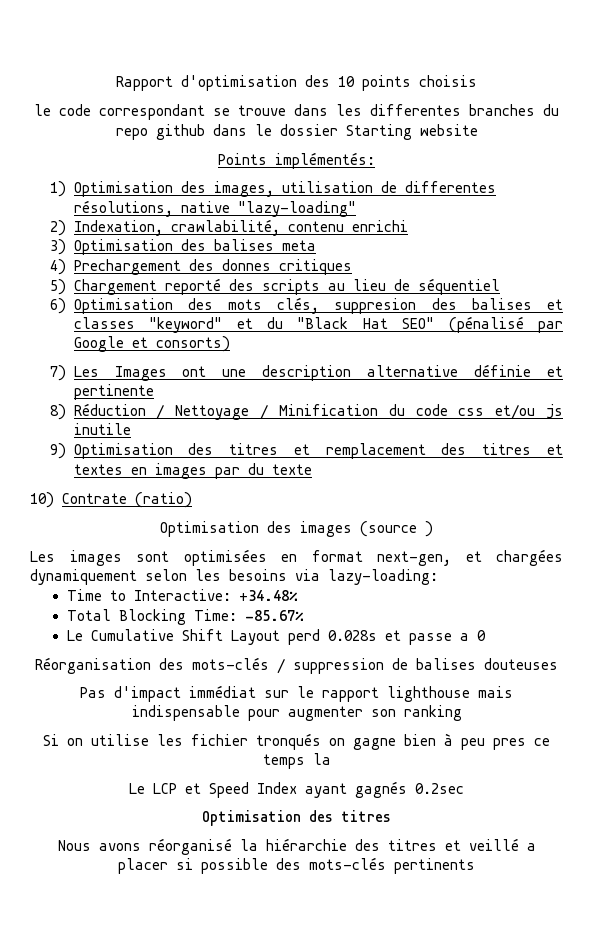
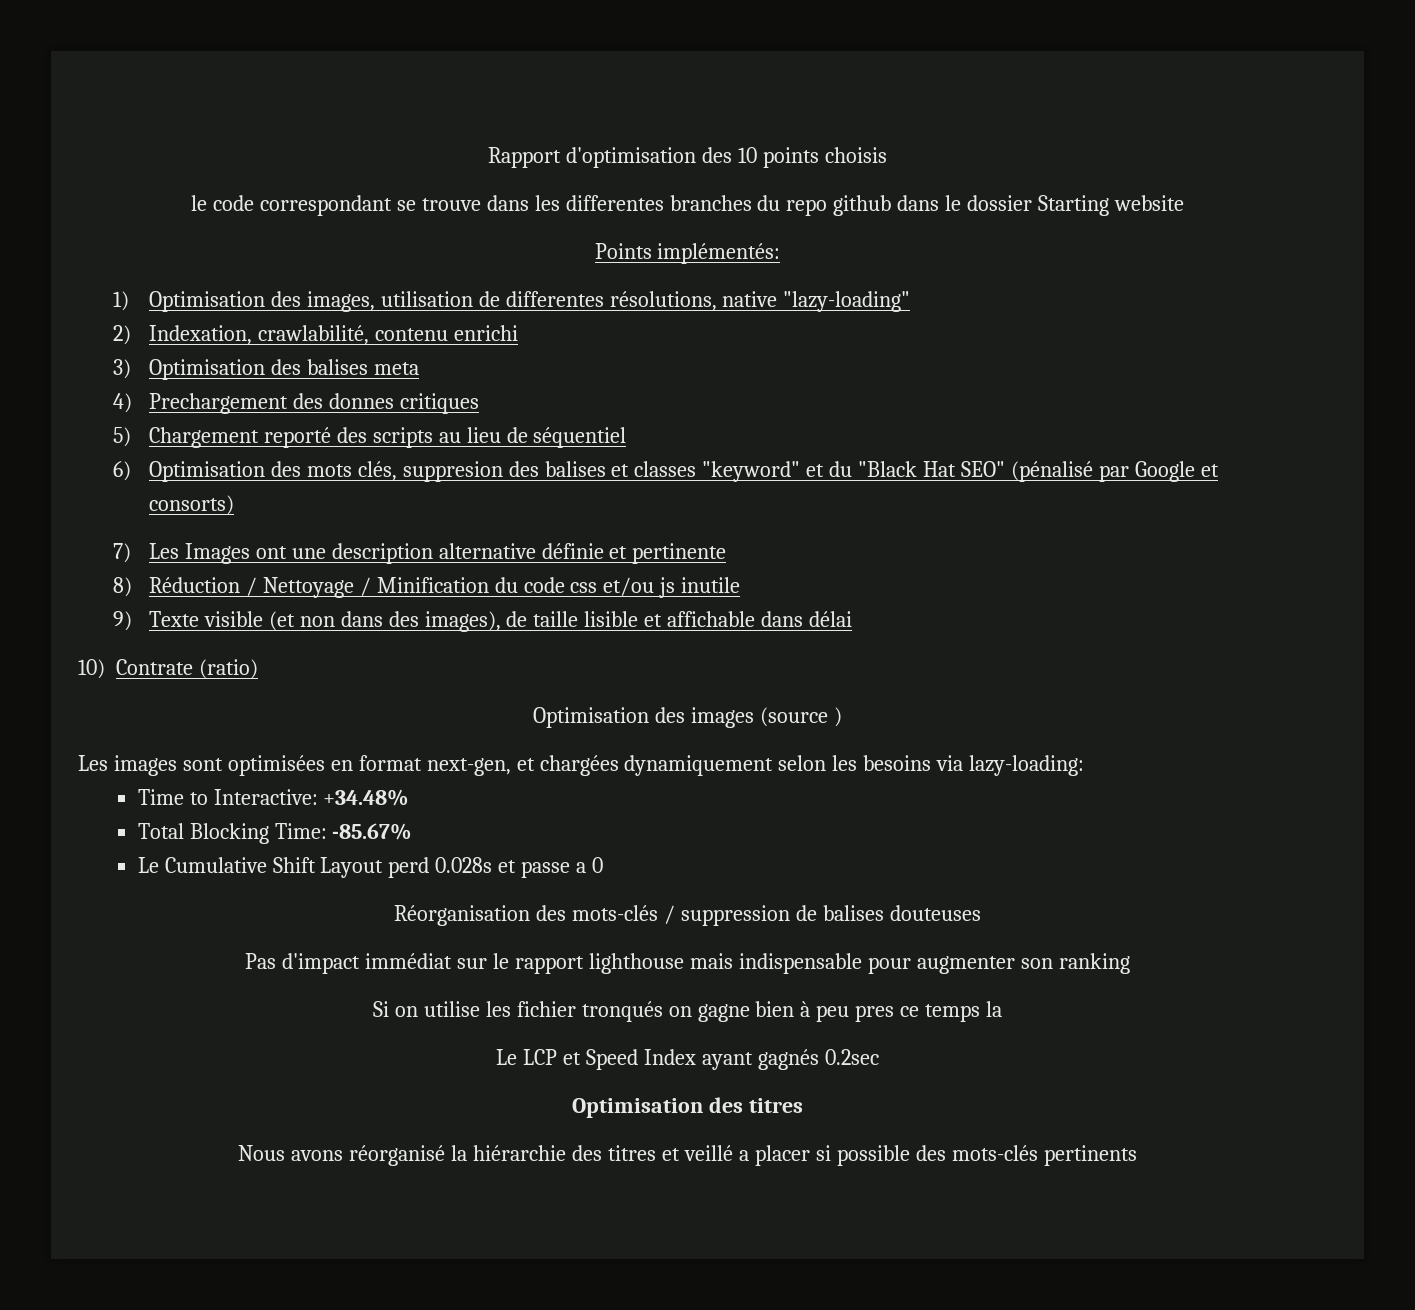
[73,443,563,459] [73,463,312,479] Optimisation des titres et remplacement des titres et textes en images par du texte -> [148,611,853,632] Texte visible (et non dans des images), de taille lisible et affichable dans délai

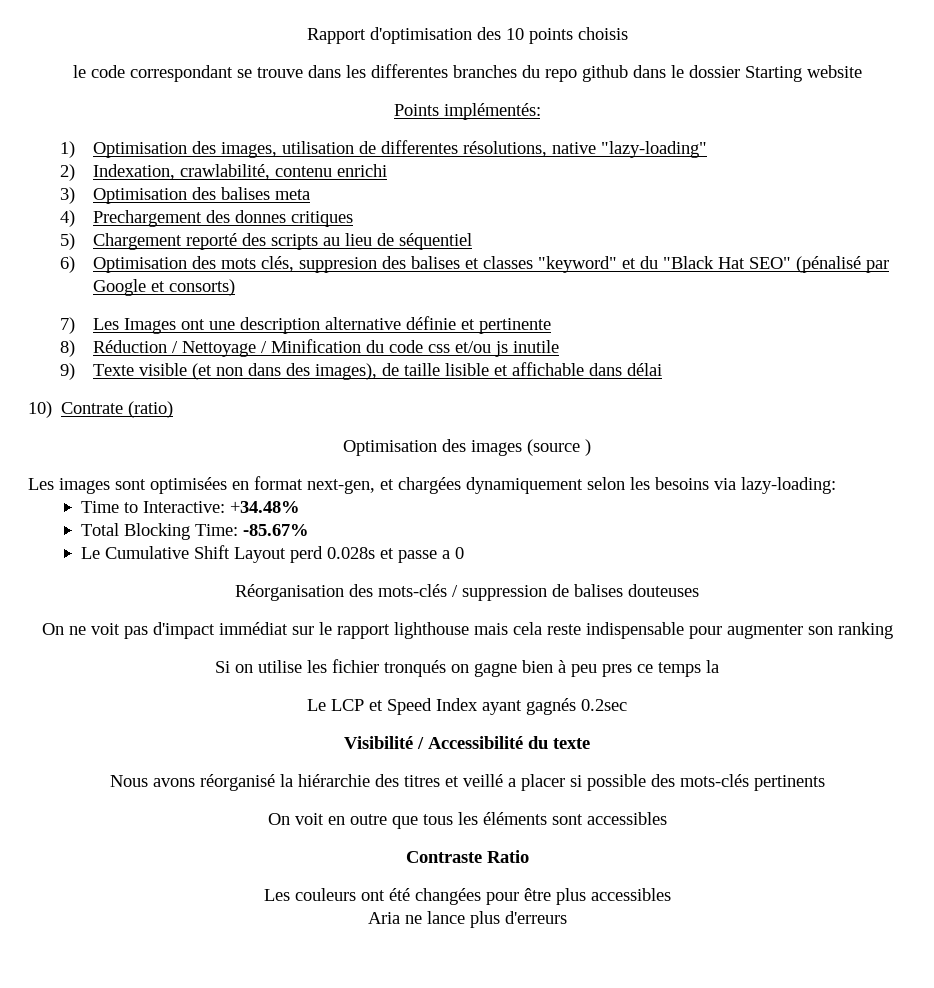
[245,953,277,969] Pas -> [41,623,148,639] On ne voit pas
(733, 961) none -> [512,622,581,635] cela reste
[572,1097,803,1118] Optimisation des titres -> [344,736,590,749] Visibilité / Accessibilité du texte
(1137, 1155) none -> [267,812,667,829] [405,850,529,863] [263,888,671,905] [367,911,567,928] // On voit en outre que tous les éléments sont accessibles // Contraste Ratio // Les couleurs ont été changées pour être plus accessibles // Aria ne lance plus d'erreurs

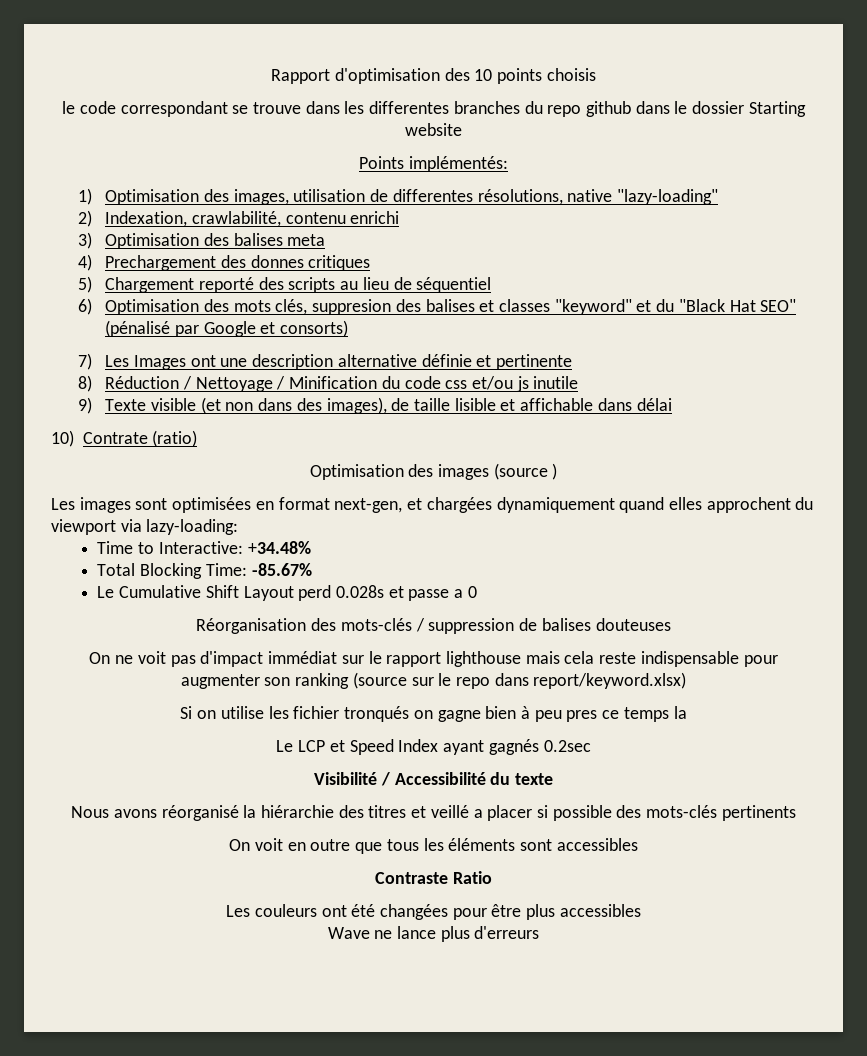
[587,477,709,490] selon les besoins -> [619,497,814,513] [51,519,116,535] quand elles approchent du viewport
(893, 630) none -> [352,672,687,689] (source sur le repo dans report/keyword.xlsx)
[367,912,400,924] Aria -> [327,927,370,939] Wave

